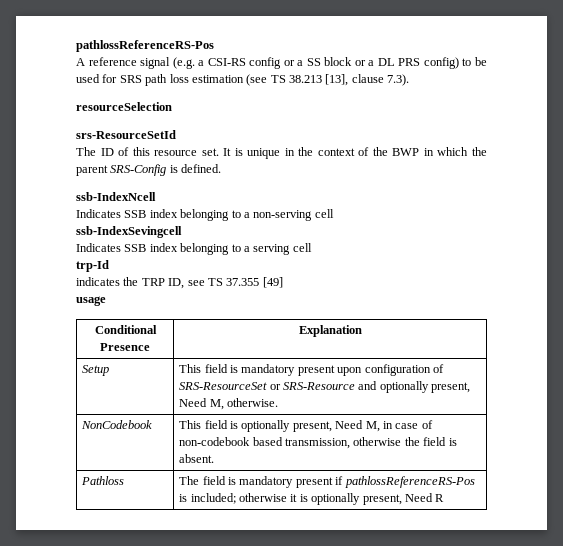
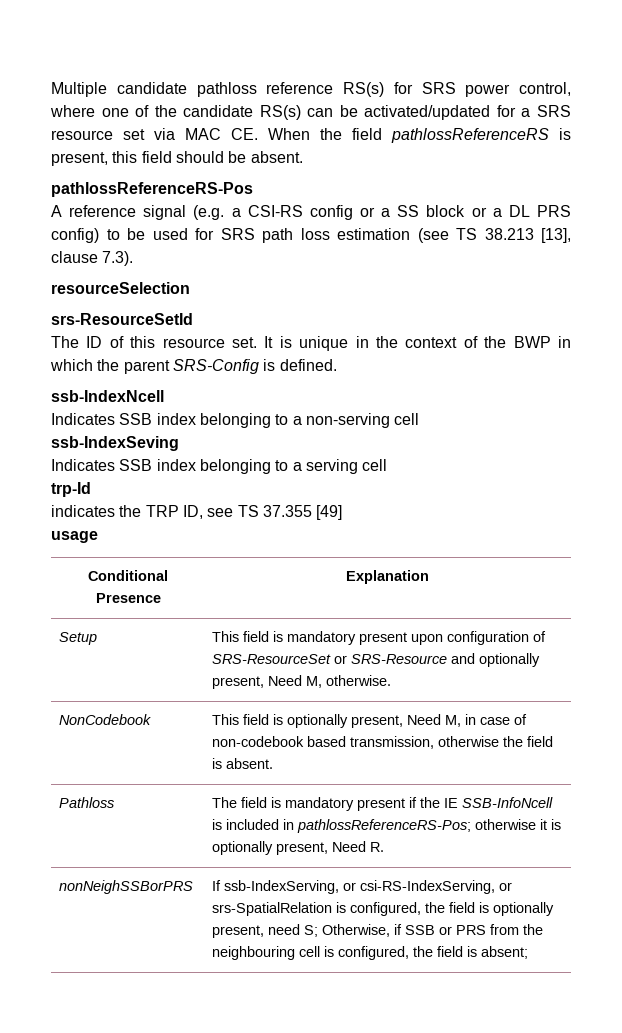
(76, 46) none -> [51,82,571,97] [50,105,572,120] [51,128,571,143] [51,151,303,166] Multiple candidate pathloss reference RS(s) for SRS power control, where one of the candidate RS(s) can be activated/updated for a SRS resource set via MAC CE. When the field pathlossReferenceRS is present, this field should be absent. //
[76,226,182,238] ssb-IndexSevingcell -> [51,436,179,451] ssb-IndexSeving
[344,476,475,488] [179,493,236,504] pathlossReferenceRS-Pos is included; -> [420,797,554,808] [212,819,472,833] the IE SSB-InfoNcell is included in pathlossReferenceRS-Pos;
[435,494,445,502] R -> [370,842,385,852] [59,880,194,894] [212,880,513,894] [212,902,555,916] [212,924,544,938] [212,946,529,960] R. // nonNeighSSBorPRS | If ssb-IndexServing, or csi-RS-IndexServing, or srs-SpatialRelation is configured, the field is optionally present, need S; Otherwise, if SSB or PRS from the neighbouring cell is configured, the field is absent;

